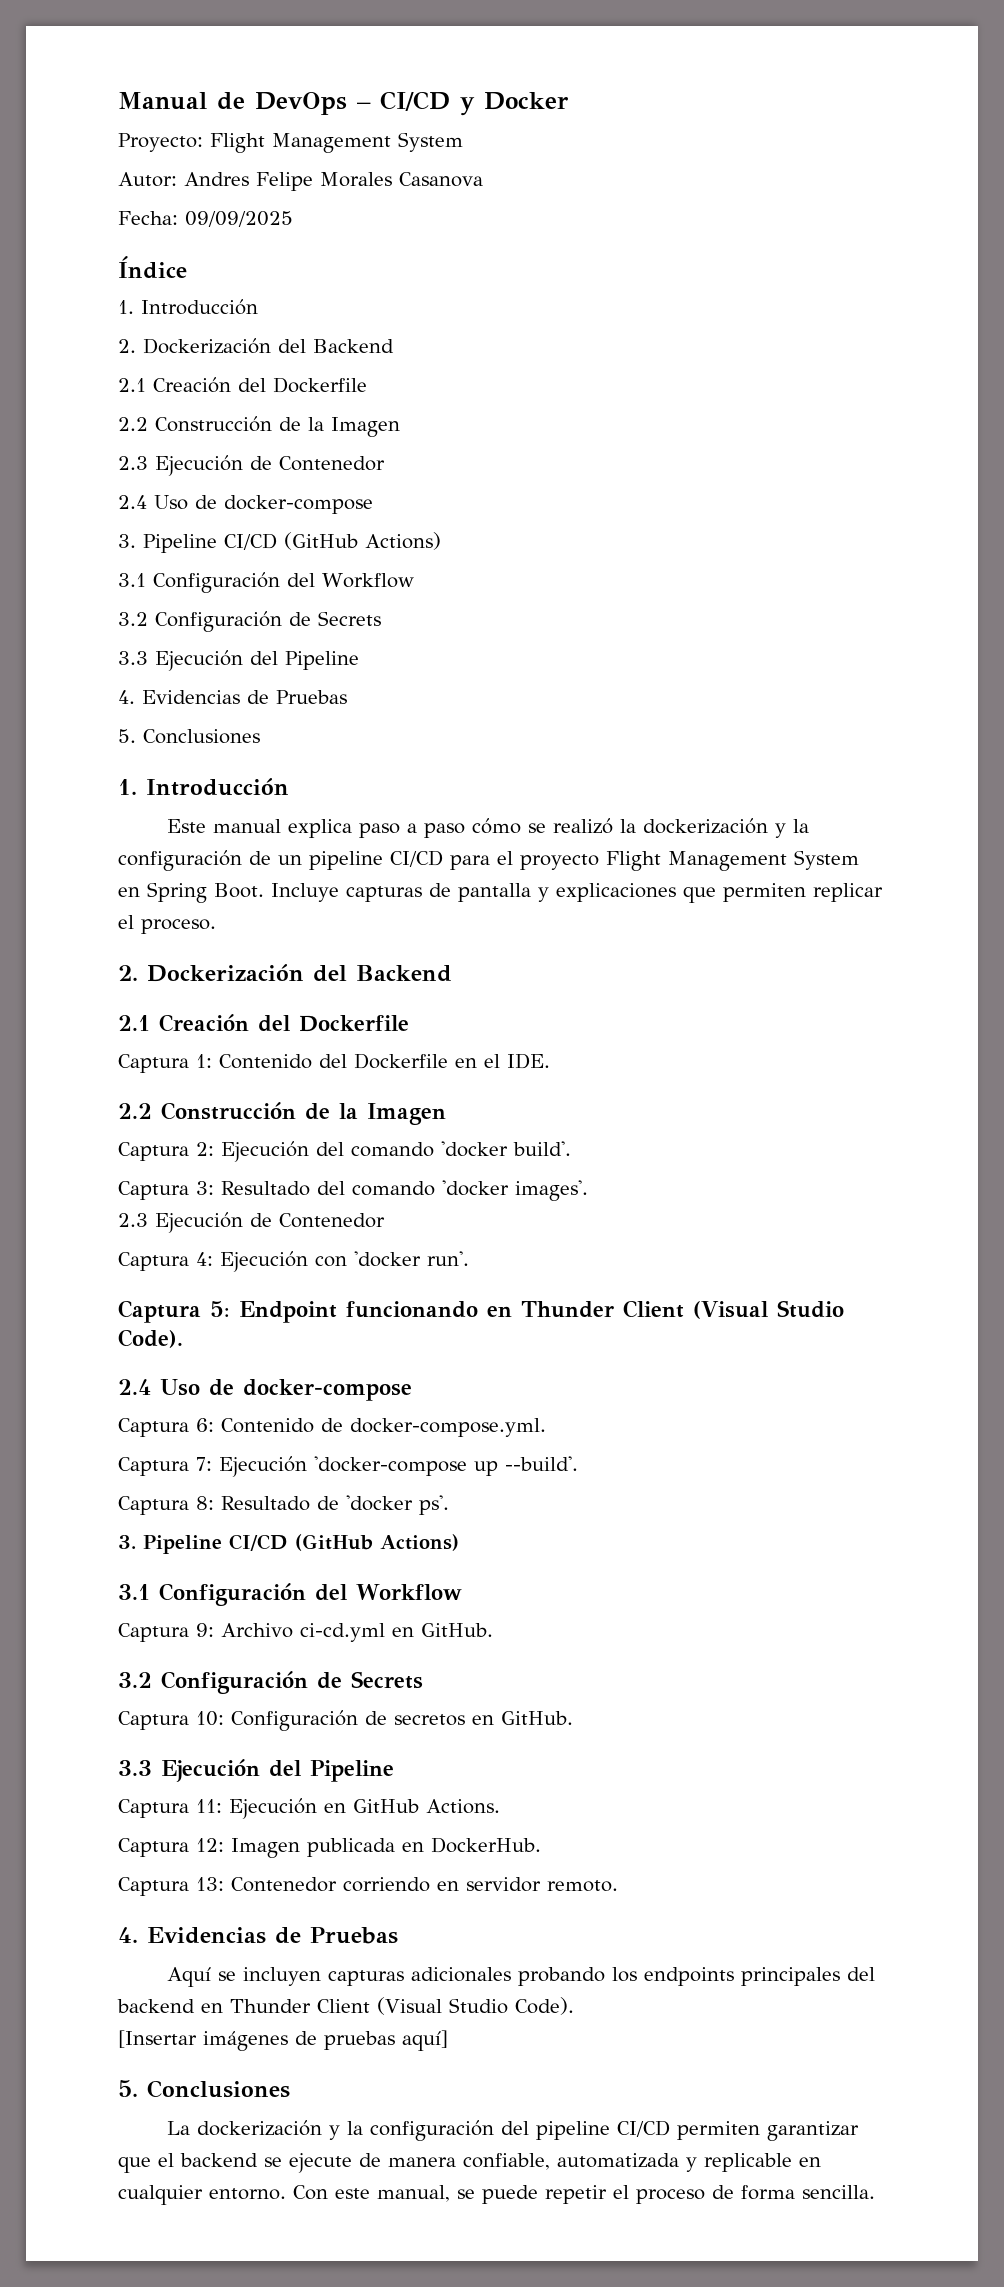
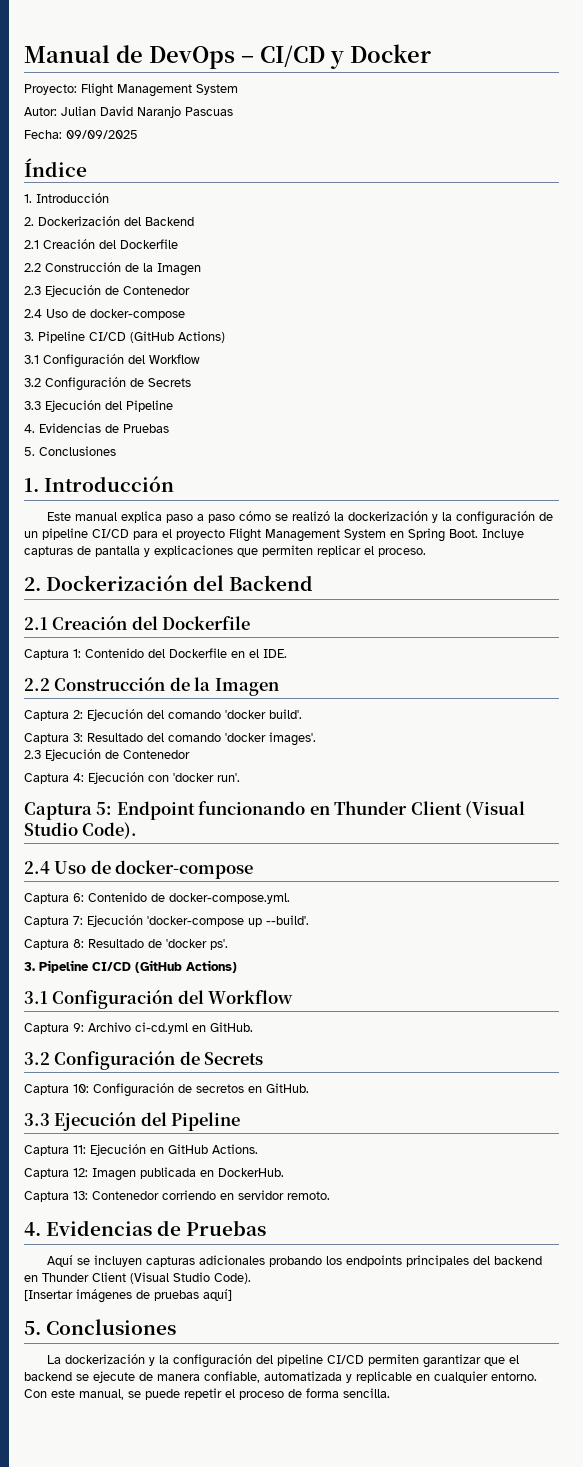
[184,172,483,191] Andres Felipe Morales Casanova -> [61,106,233,118] Julian David Naranjo Pascuas

